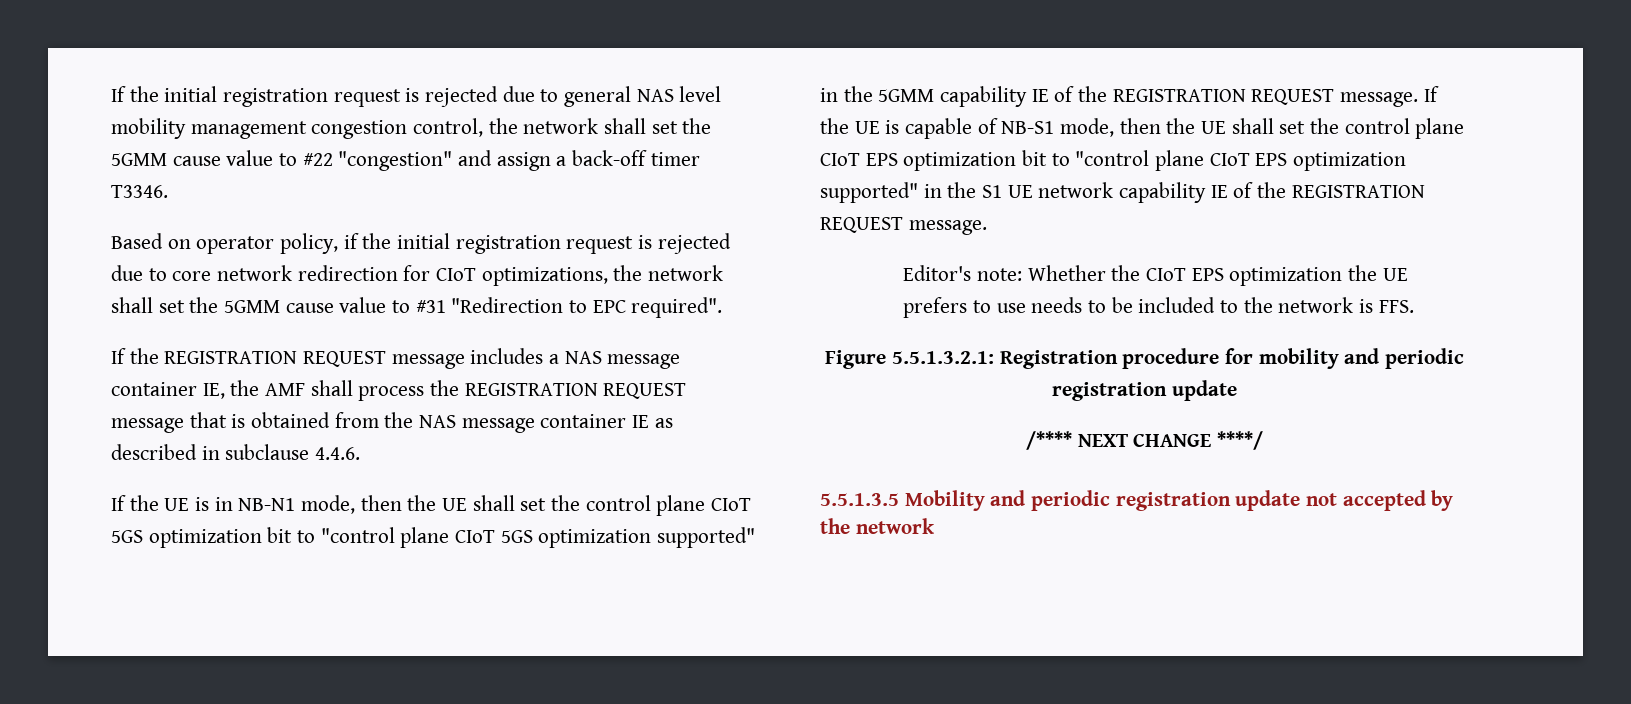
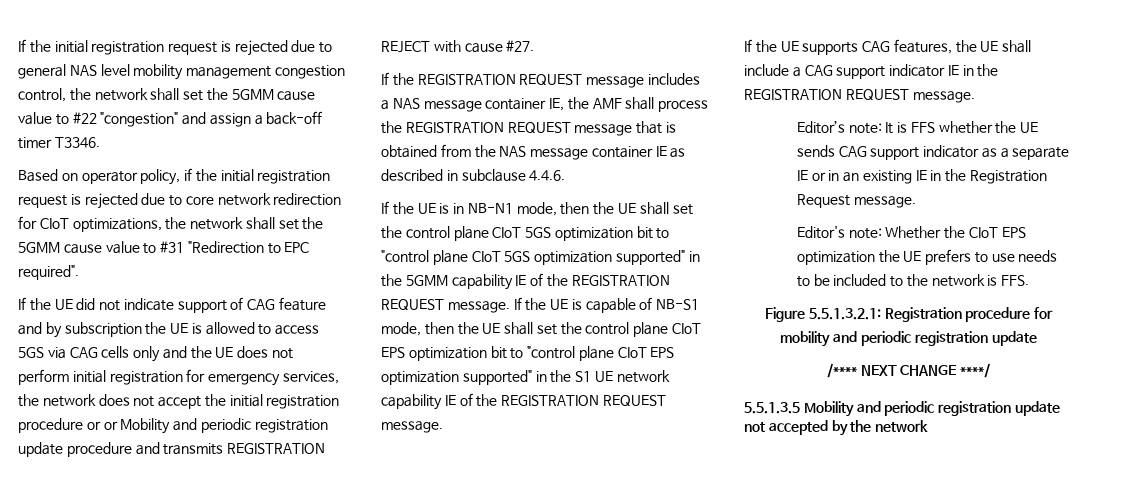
(723, 307) none -> [18,297,327,313] [18,322,320,338] [18,346,294,362] [18,369,339,386] [18,394,340,409] [18,418,328,434] [18,442,326,457] [381,40,535,53] // If the UE did not indicate support of CAG feature and by subscription the UE is allowed to access 5GS via CAG cells only and the UE does not perform initial registration for emergency services, the network does not accept the initial registration procedure or or Mobility and periodic registration update procedure and transmits REGISTRATION REJECT with cause #27.
(987, 227) none -> [744,39,1032,55] [744,64,999,79] [744,89,975,103] [796,120,1039,134] [796,145,1070,160] [796,169,1047,184] [796,194,916,208] // If the UE supports CAG features, the UE shall include a CAG support indicator IE in the REGISTRATION REQUEST message. // Editor’s note: It is FFS whether the UE sends CAG support indicator as a separate IE or in an existing IE in the Registration Request message.

